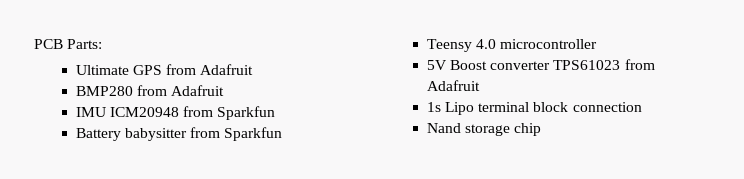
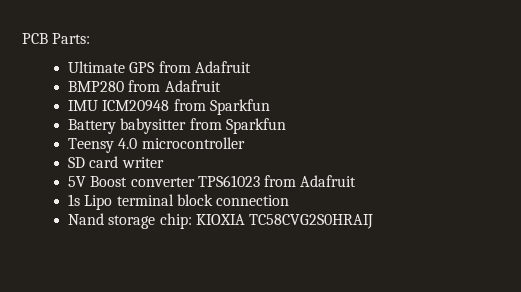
(598, 44) none -> [68,156,164,168] // SD card writer
[514,123,542,136] chip -> [159,213,373,229] chip: KIOXIA TC58CVG2S0HRAIJ

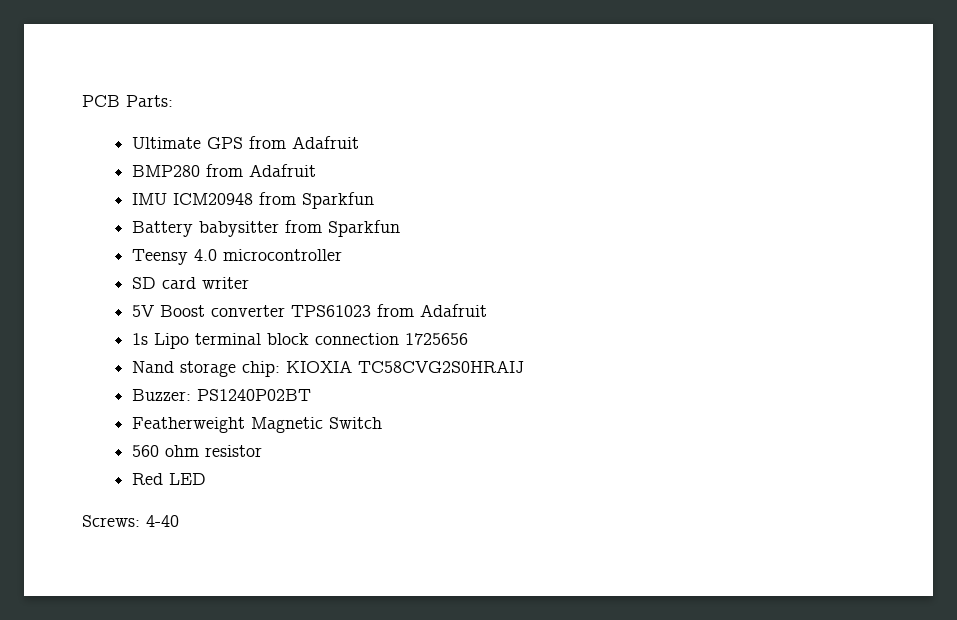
(289, 200) none -> [404,333,468,345] 1725656
(373, 221) none -> [131,389,311,401] [131,417,382,433] [131,445,262,457] [131,473,206,485] [82,515,179,527] // Buzzer: PS1240P02BT // Featherweight Magnetic Switch // 560 ohm resistor // Red LED // Screws: 4-40

